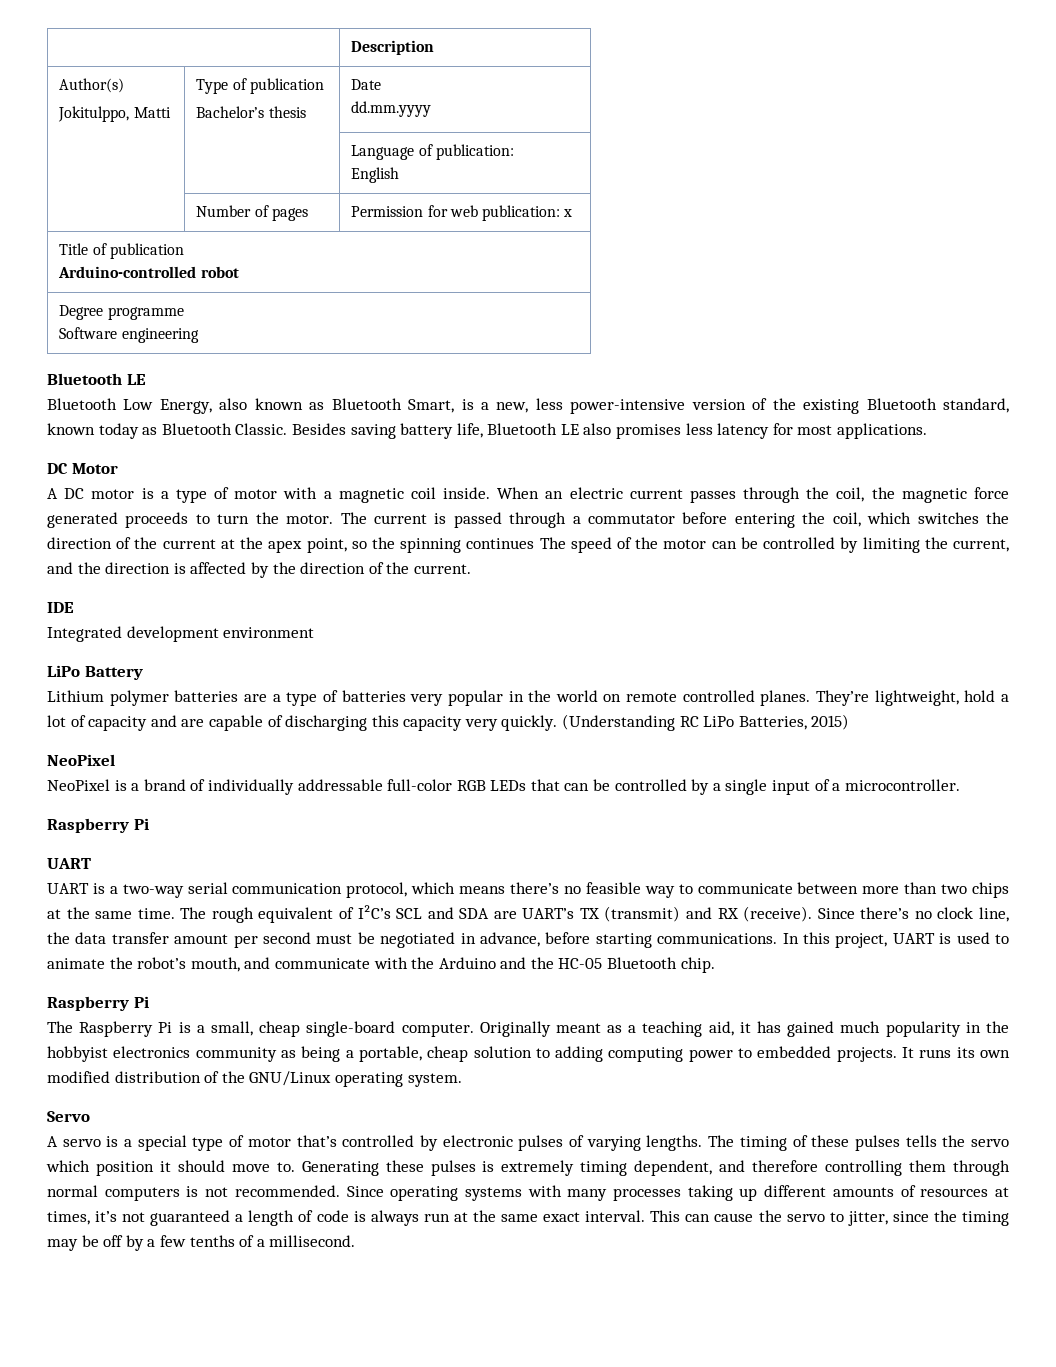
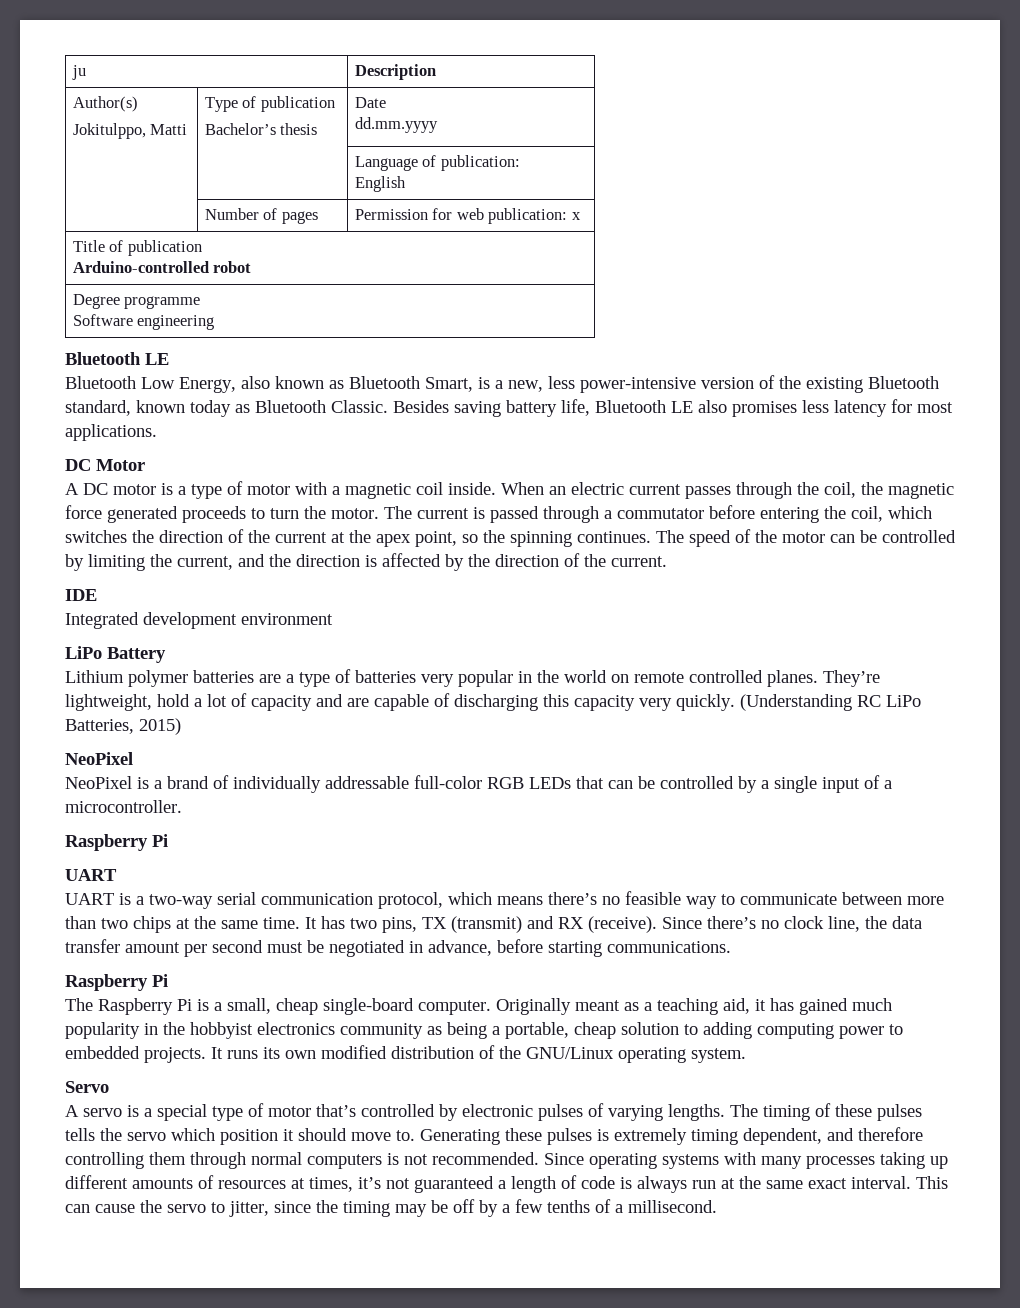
(351, 47) none -> [71,65,86,80] ju
[466,538,535,549] continues -> [577,531,651,543] continues.
[180,905,575,923] The rough equivalent of I²C’s SCL and SDA are UART’s -> [305,916,417,933] It has two pins,
[782,932,1009,948] [47,957,715,973] In this project, UART is used to animate the robot’s mouth, and communicate with the Arduino and the HC-05 Bluetooth chip. -> (731, 947) none

